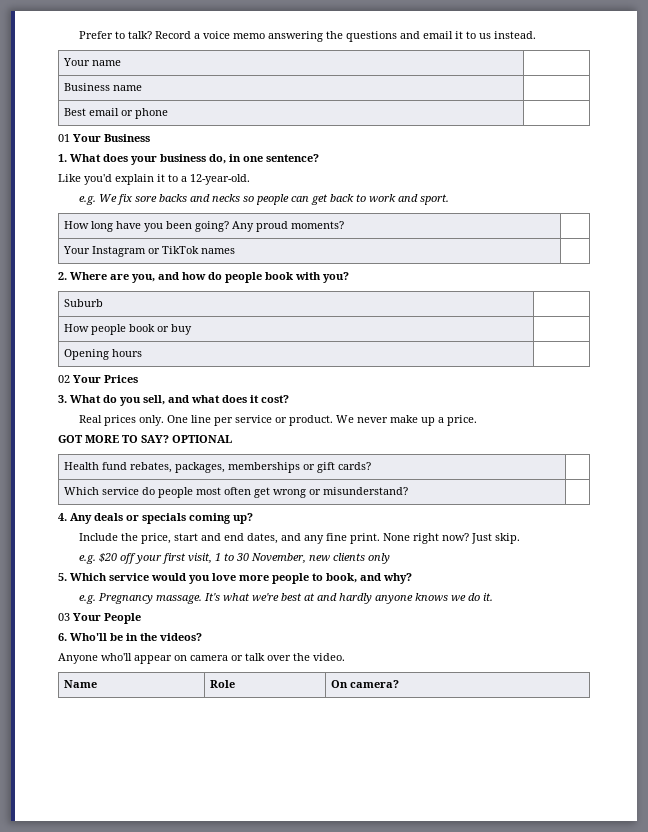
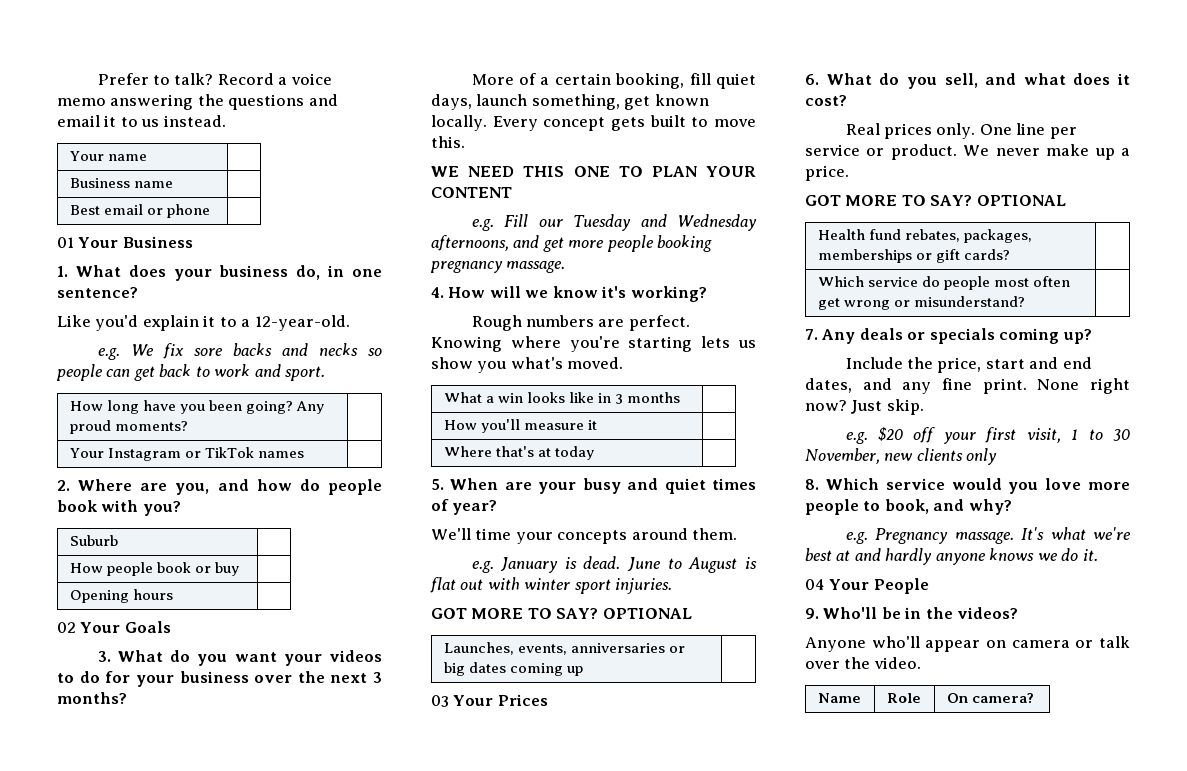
(101, 379) none -> [124,621,171,633] [97,650,382,666] [57,671,382,687] [57,692,127,704] [471,73,756,89] [431,94,709,110] [431,115,756,131] [431,136,465,148] [431,166,756,177] [431,187,512,198] [471,214,758,231] [431,235,713,252] [430,261,566,273] [431,286,707,302] [471,315,690,331] [431,336,756,352] [431,357,624,373] [443,392,681,404] [443,419,597,433] [443,446,594,460] [431,478,756,494] [431,499,498,515] [431,528,738,544] [471,556,757,573] [430,577,673,594] [431,608,692,619] [443,642,685,655] [443,662,583,676] [431,695,494,707] Goals // 3. What do you want your videos to do for your business over the next 3 months? // More of a certain booking, fill quiet days, launch something, get known locally. Every concept gets built to move this. // WE NEED THIS ONE TO PLAN YOUR CONTENT // e.g. Fill our Tuesday and Wednesday afternoons, and get more people booking pregnancy massage. // 4. How will we know it's working? // Rough numbers are perfect. Knowing where you're starting lets us show you what's moved. // What a win looks like in 3 months | // How you'll measure it | // Where that's at today | // 5. When are your busy and quiet times of year? // We'll time your concepts around them. // e.g. January is dead. June to August is flat out with winter sport injuries. // GOT MORE TO SAY? OPTIONAL // Launches, events, anniversaries or big dates coming up | // 03 Your
[58,395,67,403] 3. -> [805,74,819,85] 6.
[58,513,67,521] 4. -> [805,329,818,340] 7.
[58,573,67,581] 5. -> [805,479,819,490] 8.
[58,613,70,621] 03 -> [805,579,825,590] 04
[58,633,67,641] 6. -> [805,608,819,619] 9.

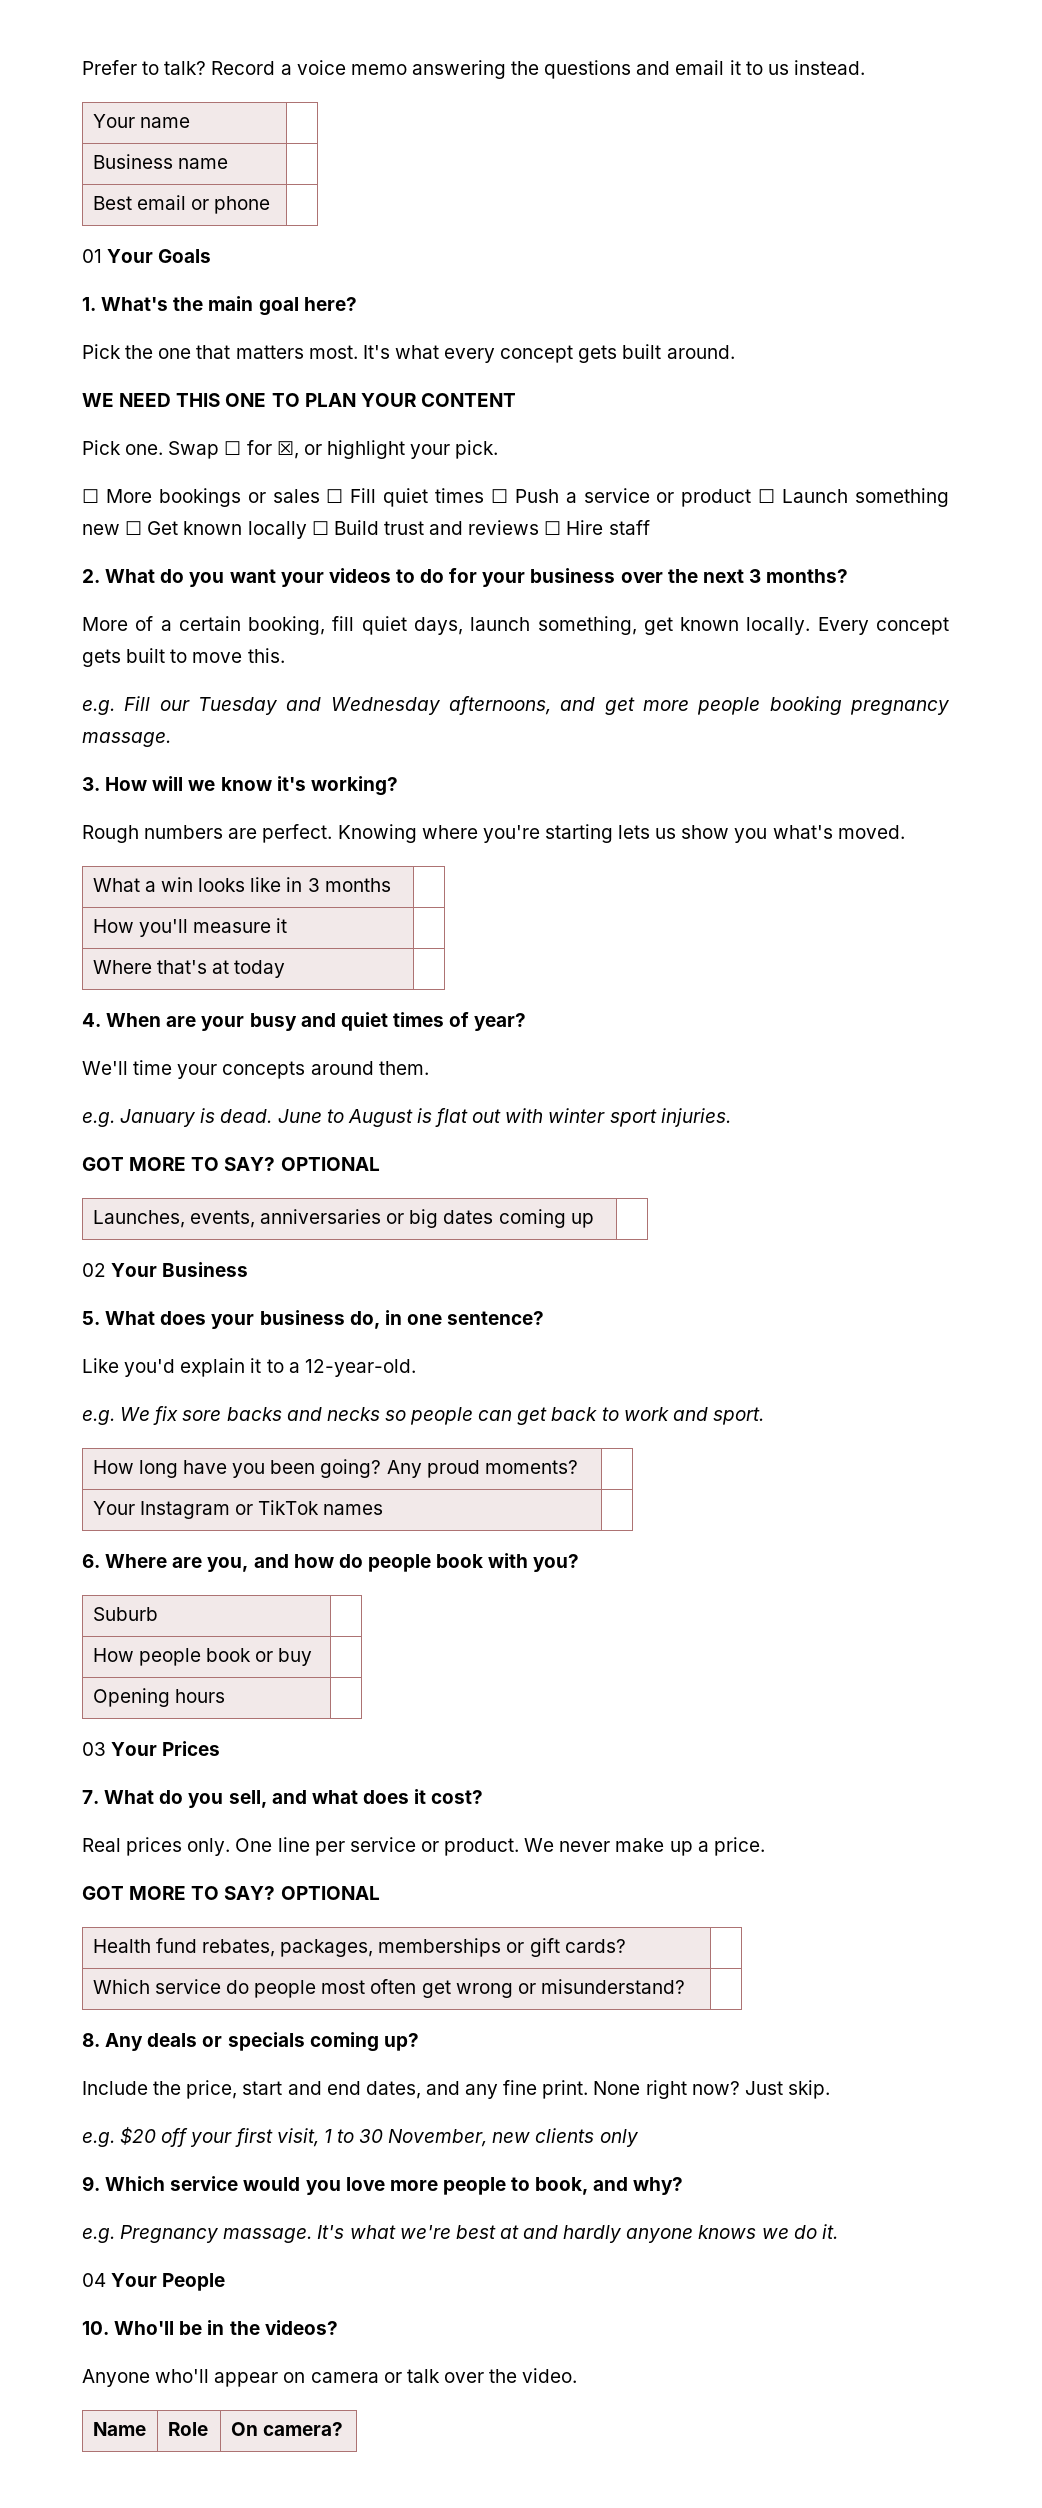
(119, 242) none -> [158,249,212,263] [82,296,357,316] [82,344,735,363] [82,393,516,407] [82,440,499,459] [82,488,949,507] [82,520,650,539] [82,568,849,587] [82,616,950,635] [82,648,285,667] [82,696,951,715] [82,732,171,747] [82,776,398,796] [82,824,905,843] [92,877,391,892] [92,918,288,937] [92,960,286,978] [82,1012,527,1031] [82,1060,429,1079] [82,1108,731,1127] [82,1157,380,1171] [92,1209,594,1228] [82,1263,158,1277] Goals // 1. What's the main goal here? // Pick the one that matters most. It's what every concept gets built around. // WE NEED THIS ONE TO PLAN YOUR CONTENT // Pick one. Swap ☐ for ☒, or highlight your pick. // ☐ More bookings or sales ☐ Fill quiet times ☐ Push a service or product ☐ Launch something new ☐ Get known locally ☐ Build trust and reviews ☐ Hire staff // 2. What do you want your videos to do for your business over the next 3 months? // More of a certain booking, fill quiet days, launch something, get known locally. Every concept gets built to move this. // e.g. Fill our Tuesday and Wednesday afternoons, and get more people booking pregnancy massage. // 3. How will we know it's working? // Rough numbers are perfect. Knowing where you're starting lets us show you what's moved. // What a win looks like in 3 months | // How you'll measure it | // Where that's at today | // 4. When are your busy and quiet times of year? // We'll time your concepts around them. // e.g. January is dead. June to August is flat out with winter sport injuries. // GOT MORE TO SAY? OPTIONAL // Launches, events, anniversaries or big dates coming up | // 02 Your
[57,266,68,277] 1. -> [82,1311,100,1325] 5.
[57,480,70,491] 2. -> [82,1554,100,1568] 6.
[57,621,171,633] [97,650,382,666] [57,671,382,687] [57,692,127,704] [471,73,756,89] [431,94,709,110] [431,115,756,131] [431,136,465,148] [431,166,756,177] [431,187,512,198] [471,214,758,231] [431,235,713,252] [430,261,566,273] [431,286,707,302] [471,315,690,331] [431,336,756,352] [431,357,624,373] [443,392,681,404] [443,419,597,433] [443,446,594,460] [431,478,756,494] [431,499,498,515] [431,528,738,544] [471,556,757,573] [430,577,673,594] [431,608,692,619] [443,642,685,655] [443,662,583,676] // 02 Your Goals // 3. What do you want your videos to do for your business over the next 3 months? // More of a certain booking, fill quiet days, launch something, get known locally. Every concept gets built to move this. // WE NEED THIS ONE TO PLAN YOUR CONTENT // e.g. Fill our Tuesday and Wednesday afternoons, and get more people booking pregnancy massage. // 4. How will we know it's working? // Rough numbers are perfect. Knowing where you're starting lets us show you what's moved. // What a win looks like in 3 months | // How you'll measure it | // Where that's at today | // 5. When are your busy and quiet times of year? // We'll time your concepts around them. // e.g. January is dead. June to August is flat out with winter sport injuries. // GOT MORE TO SAY? OPTIONAL // Launches, events, anniversaries or big dates coming up | -> (225, 1696) none
[805,74,819,85] 6. -> [82,1790,99,1804] 7.
[805,329,818,340] 7. -> [82,2033,100,2047] 8.
[805,479,819,490] 8. -> [82,2176,100,2191] 9.
[805,608,819,619] 9. -> [82,2321,109,2335] 10.

